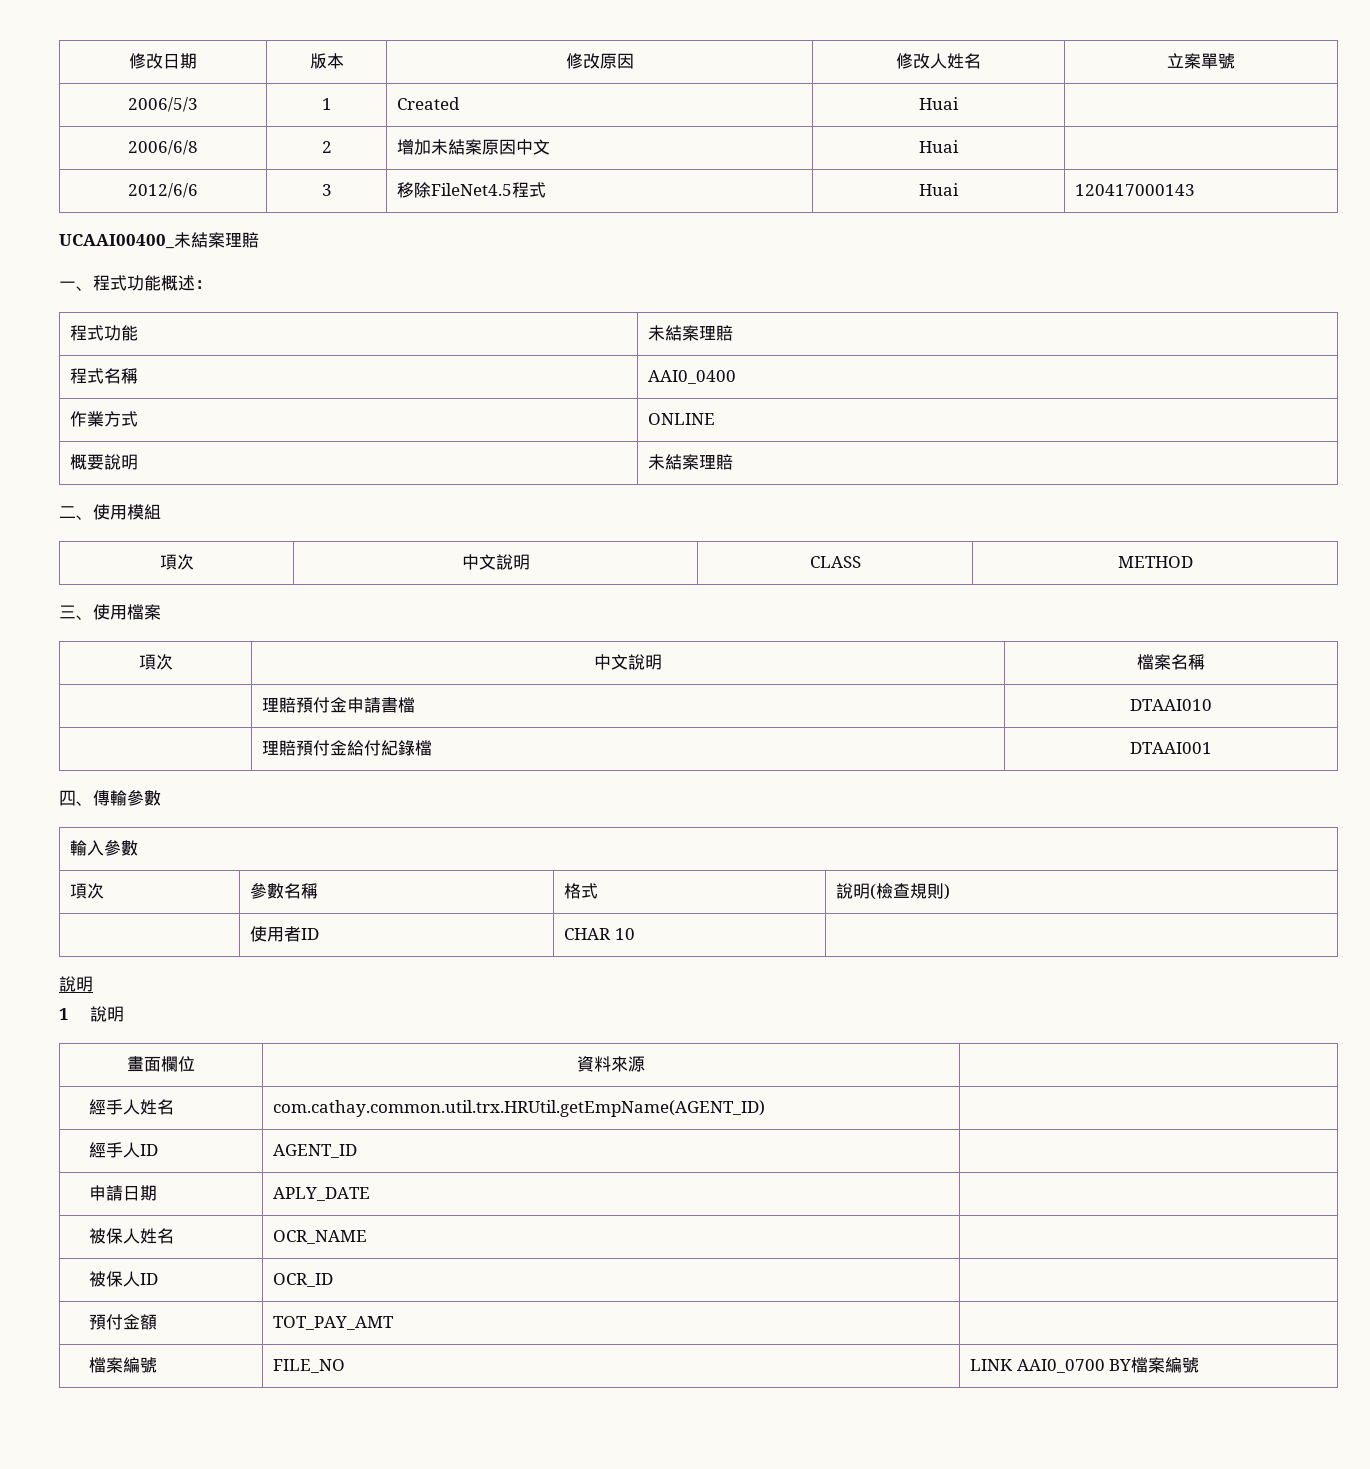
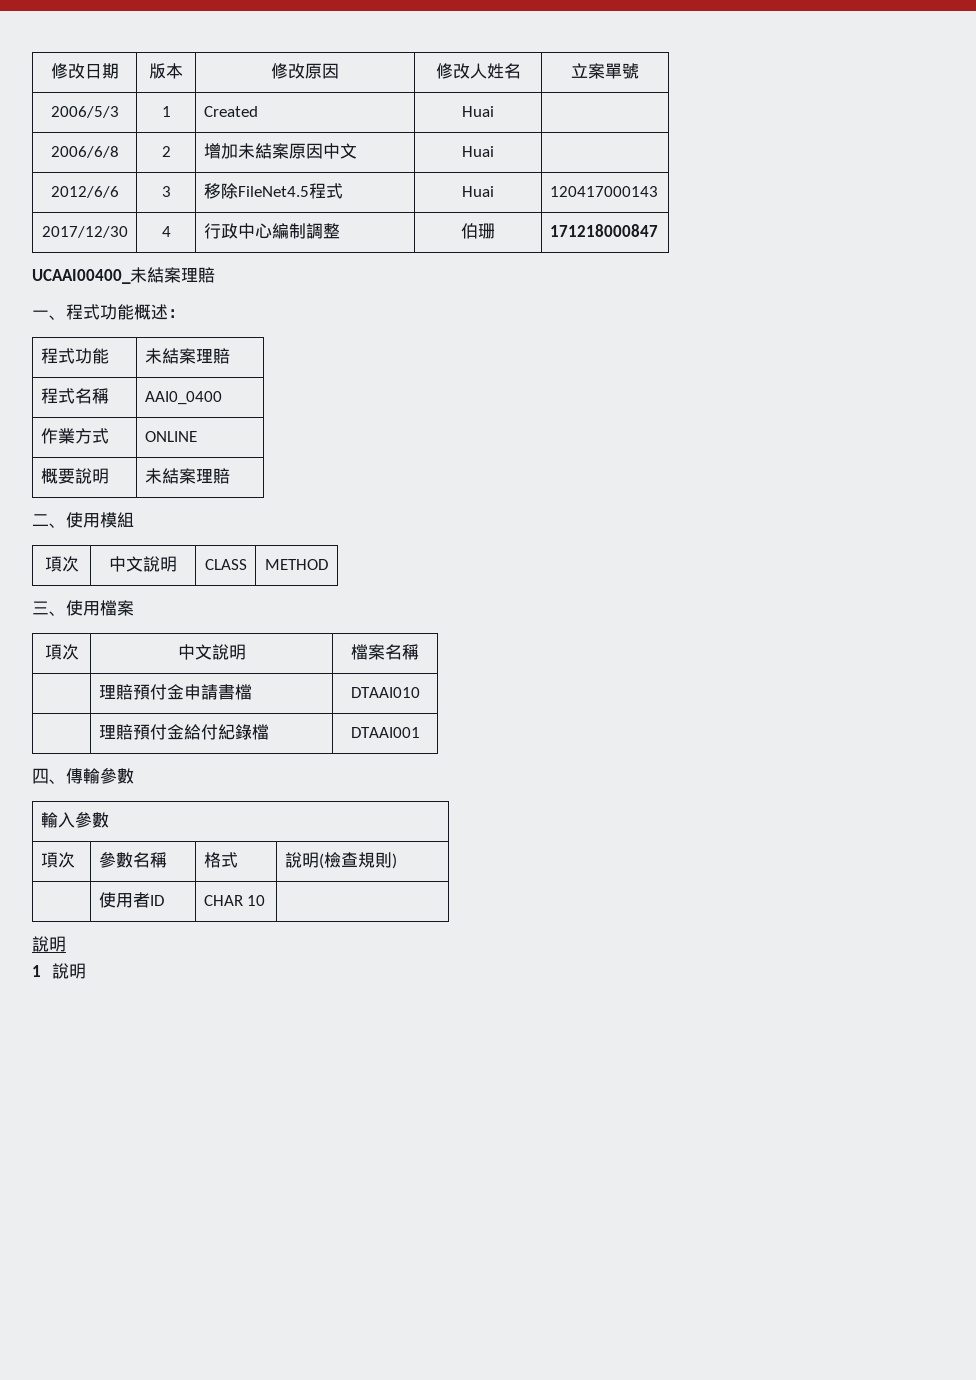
(1196, 190) none -> [41,226,128,238] [161,226,171,237] [203,223,340,239] [461,223,495,239] [549,224,658,237] // 2017/12/30 | 4 | 行政中心編制調整 | 伯珊 | 171218000847
[127,1056,195,1072] [577,1056,645,1072] [88,1099,174,1115] [273,1100,766,1117] [88,1142,158,1158] [273,1144,358,1158] [88,1185,157,1201] [273,1187,371,1201] [88,1228,174,1244] [273,1230,368,1244] [88,1271,158,1287] [273,1273,334,1287] [88,1314,157,1330] [273,1316,395,1330] [88,1357,157,1373] [273,1359,346,1373] [970,1357,1200,1373] // 畫面欄位 | 資料來源 | // 經手人姓名 | com.cathay.common.util.trx.HRUtil.getEmpName(AGENT_ID) | // 經手人ID | AGENT_ID | // 申請日期 | APLY_DATE | // 被保人姓名 | OCR_NAME | // 被保人ID | OCR_ID | // 預付金額 | TOT_PAY_AMT | // 檔案編號 | FILE_NO | LINK AAI0_0700 BY檔案編號 -> (86, 971) none

